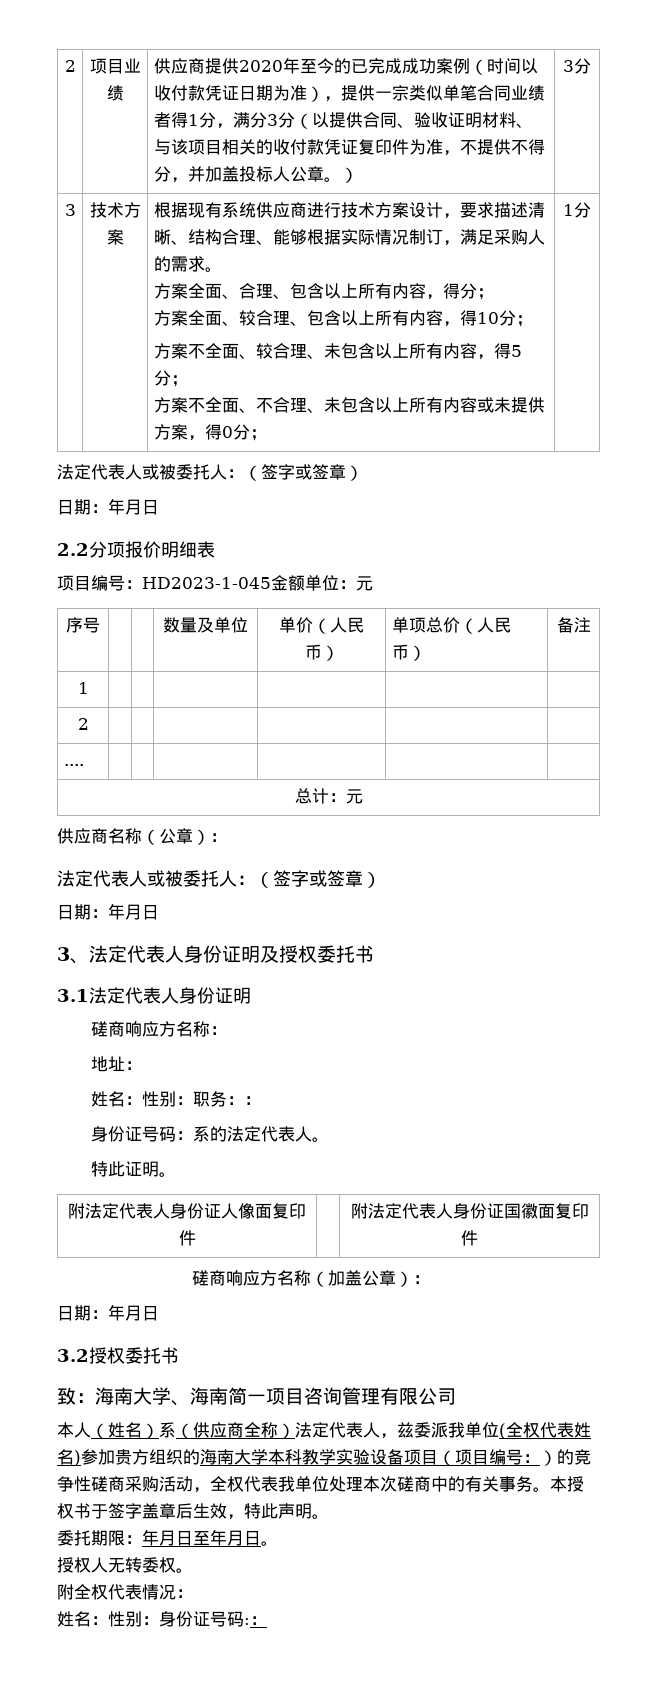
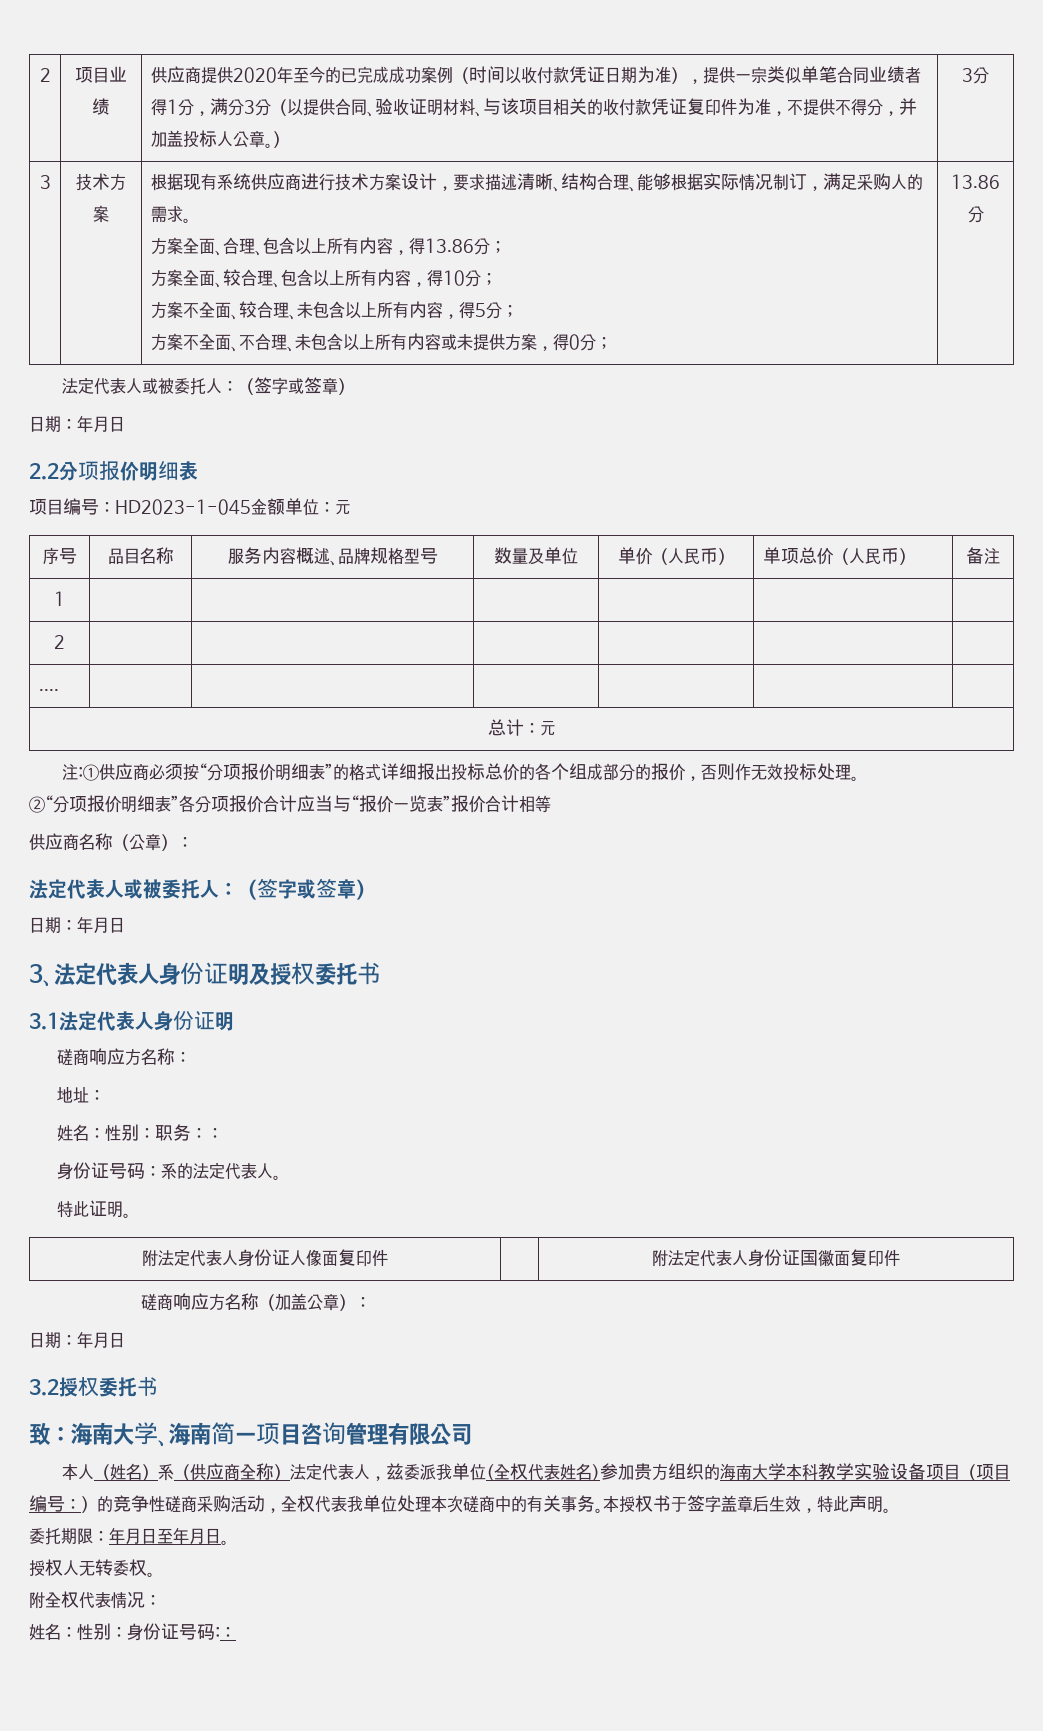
(460, 291) none -> [424,238,474,253] 13.86
[563,204,574,216] 1 -> [951,174,1000,189] 13.86
(100, 625) | -> [107,547,174,565] [227,547,438,566] 品目名称 | 服务内容概述、品牌规格型号
(363, 796) none -> [61,763,859,781] [29,795,551,813] // 注:①供应商必须按“分项报价明细表”的格式详细报出投标总价的各个组成部分的报价，否则作无效投标处理。 // ②“分项报价明细表”各分项报价合计应当与“报价一览表”报价合计相等

